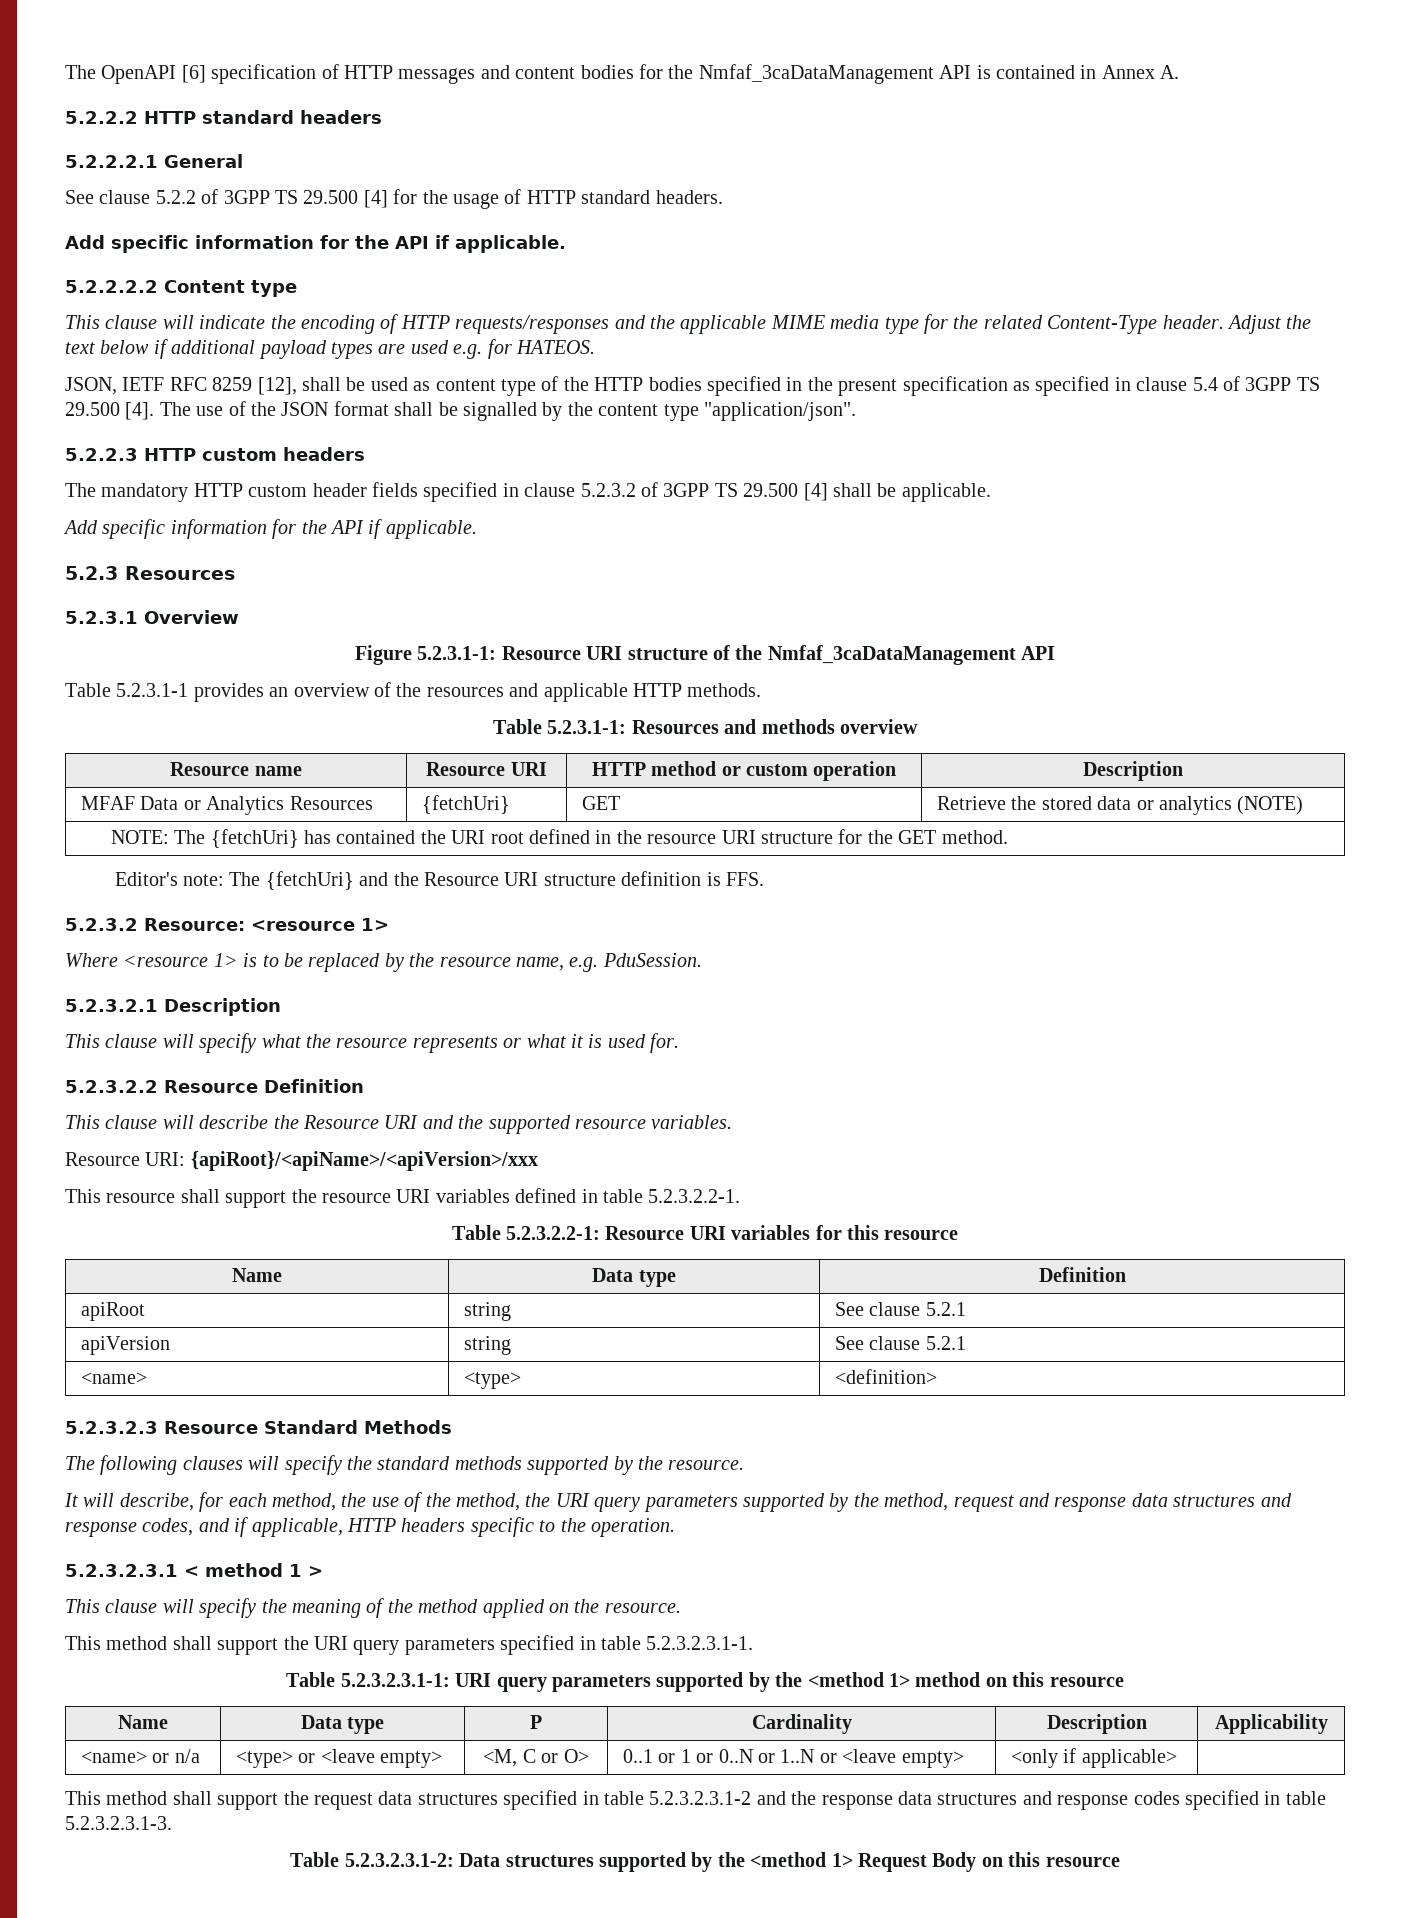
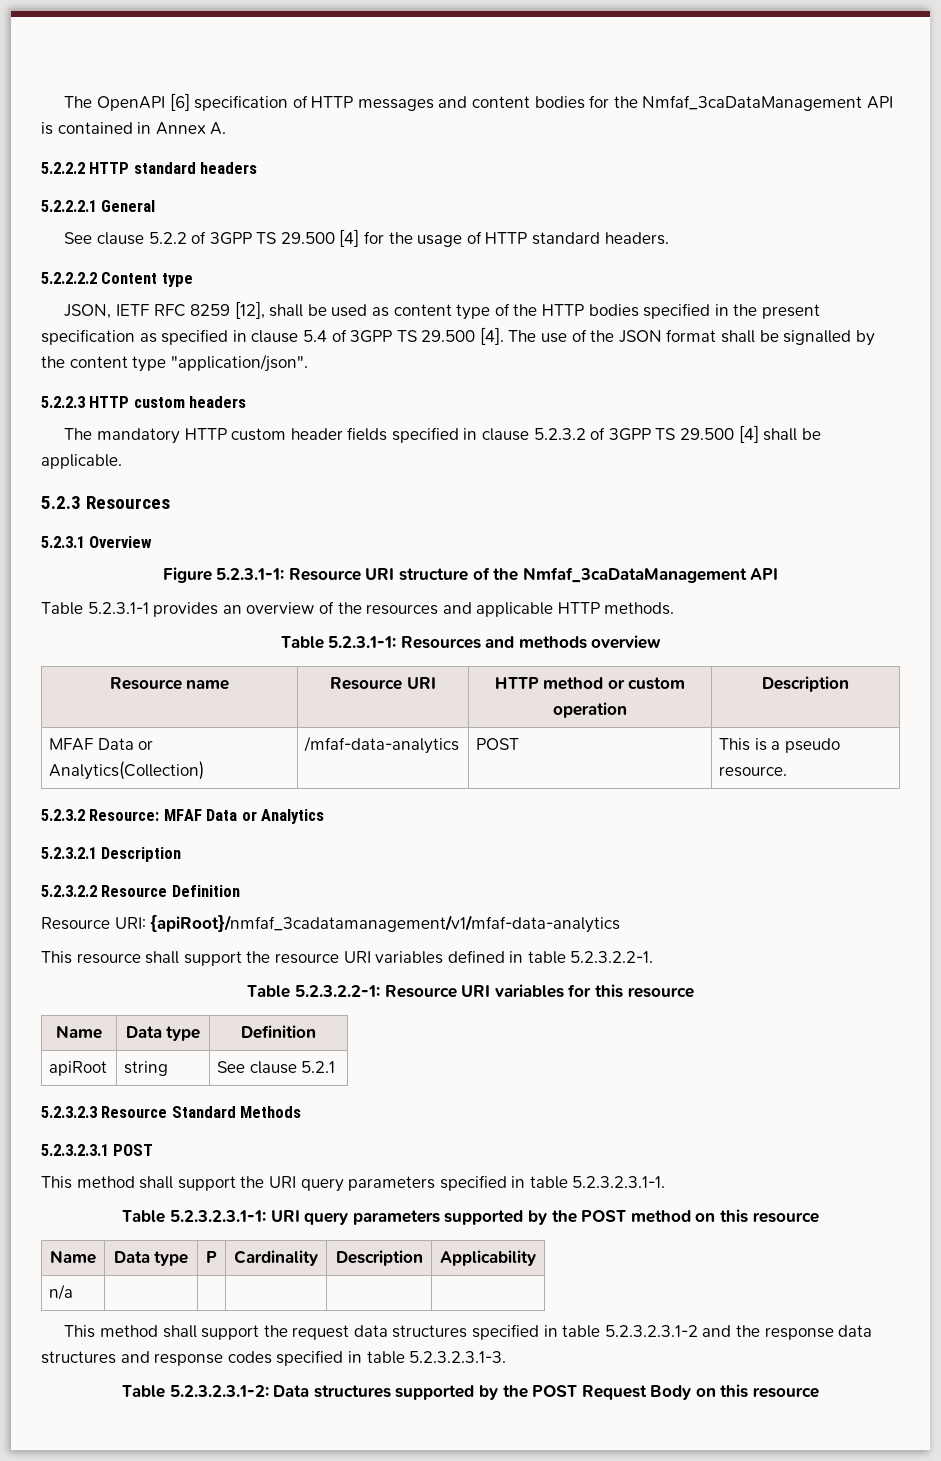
[65,235,566,253] [65,280,297,297] [65,314,1312,334] [65,339,595,359] Add specific information for the API if applicable. // 5.2.2.2.2 Content type // This clause will indicate the encoding of HTTP requests/responses and the applicable MIME media type for the related Content-Type header. Adjust the text below if additional payload types are used e.g. for HATEOS. -> [41,272,193,287] 5.2.2.2.2 Content type
[63,519,477,539] // Add specific information for the API if applicable. -> (122, 461) none
[206,796,373,815] [421,795,510,814] [581,796,620,810] [936,796,1304,815] [110,829,1008,848] [114,871,764,890] [65,918,389,931] [65,953,702,972] [65,998,281,1016] [65,1033,680,1053] [65,1079,364,1093] [65,1115,733,1134] Analytics Resources | {fetchUri} | GET | Retrieve the stored data or analytics (NOTE) // NOTE: The {fetchUri} has contained the URI root defined in the resource URI structure for the GET method. // Editor's note: The {fetchUri} and the Resource URI structure definition is FFS. // 5.2.3.2 Resource: <resource 1> // Where <resource 1> is to be replaced by the resource name, e.g. PduSession. // 5.2.3.2.1 Description // This clause will specify what the resource represents or what it is used for. // 5.2.3.2.2 Resource Definition // This clause will describe the Resource URI and the supported resource variables. -> [49,761,205,780] [304,736,460,754] [476,738,520,750] [719,738,840,753] [719,766,788,777] [41,809,325,824] [41,847,182,862] [41,885,240,897] Analytics(Collection) | /mfaf-data-analytics | POST | This is a pseudo resource. // 5.2.3.2 Resource: MFAF Data or Analytics // 5.2.3.2.1 Description // 5.2.3.2.2 Resource Definition
[190,1151,538,1171] {apiRoot}/<apiName>/<apiVersion>/xxx -> [150,915,621,933] {apiRoot}/nmfaf_3cadatamanagement/v1/mfaf-data-analytics
[80,1336,170,1355] [463,1336,511,1355] [834,1336,966,1350] [80,1372,147,1384] [463,1372,521,1389] [834,1369,937,1384] [65,1420,452,1434] [65,1455,745,1475] [64,1492,1292,1512] [65,1517,675,1537] [65,1563,323,1577] [65,1598,681,1618] // apiVersion | string | See clause 5.2.1 // <name> | <type> | <definition> // 5.2.3.2.3 Resource Standard Methods // The following clauses will specify the standard methods supported by the resource. // It will describe, for each method, the use of the method, the URI query parameters supported by the method, request and response data structures and response codes, and if applicable, HTTP headers specific to the operation. // 5.2.3.2.3.1 < method 1 > // This clause will specify the meaning of the method applied on the resource. -> [41,1106,302,1118] [41,1144,154,1156] // 5.2.3.2.3 Resource Standard Methods // 5.2.3.2.3.1 POST
[807,1672,910,1687] <method 1> -> [581,1210,627,1222] POST
[80,1751,170,1763] <name> or -> (536, 1258) none
[235,1749,443,1768] [483,1749,589,1767] [622,1749,964,1768] [1010,1748,1177,1768] <type> or <leave empty> | <M, C or O> | 0..1 or 1 or 0..N or 1..N or <leave empty> | <only if applicable> -> (74, 1292) | | |
[750,1852,853,1867] <method 1> -> [532,1385,578,1397] POST

